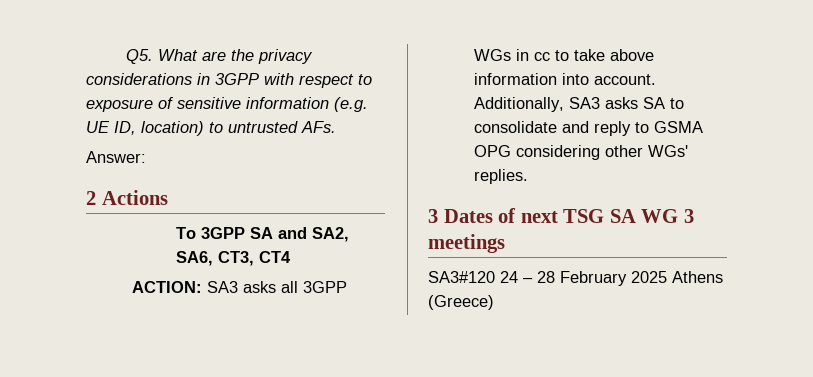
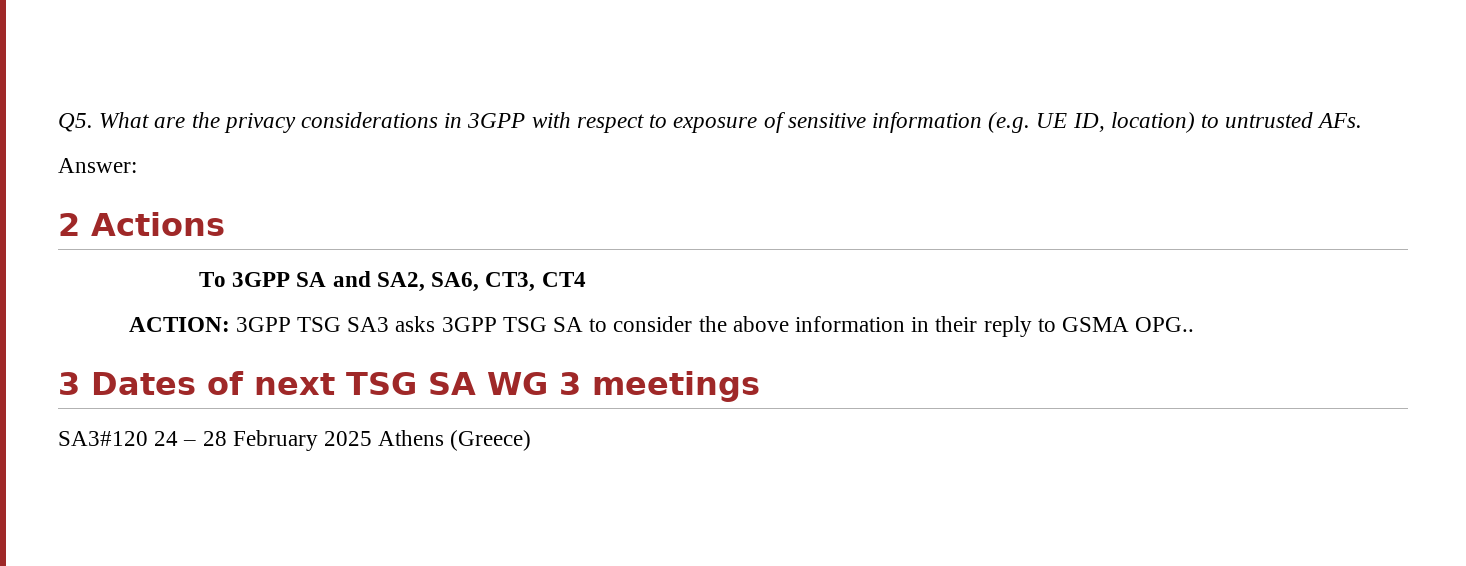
[207,281,348,293] [474,49,655,61] [474,73,657,85] [474,97,685,112] [474,121,704,136] [474,145,689,160] [474,169,529,184] SA3 asks all 3GPP WGs in cc to take above information into account. Additionally, SA3 asks SA to consolidate and reply to GSMA OPG considering other WGs' replies. -> [235,316,1195,337] 3GPP TSG SA3 asks 3GPP TSG SA to consider the above information in their reply to GSMA OPG..

